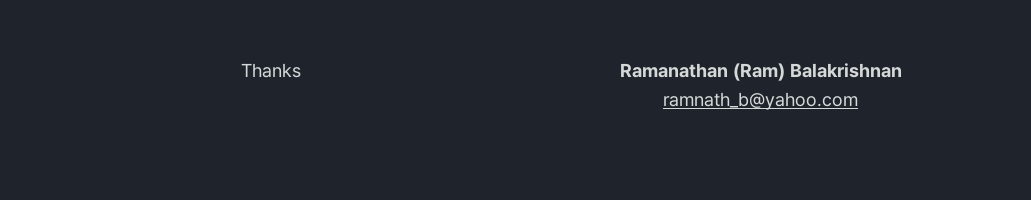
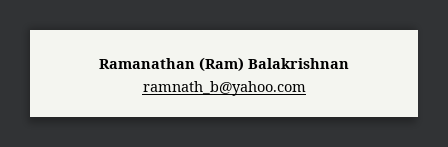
[240,63,301,78] Thanks // -> (99, 63) none

